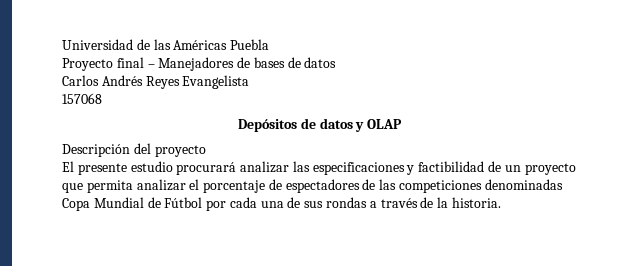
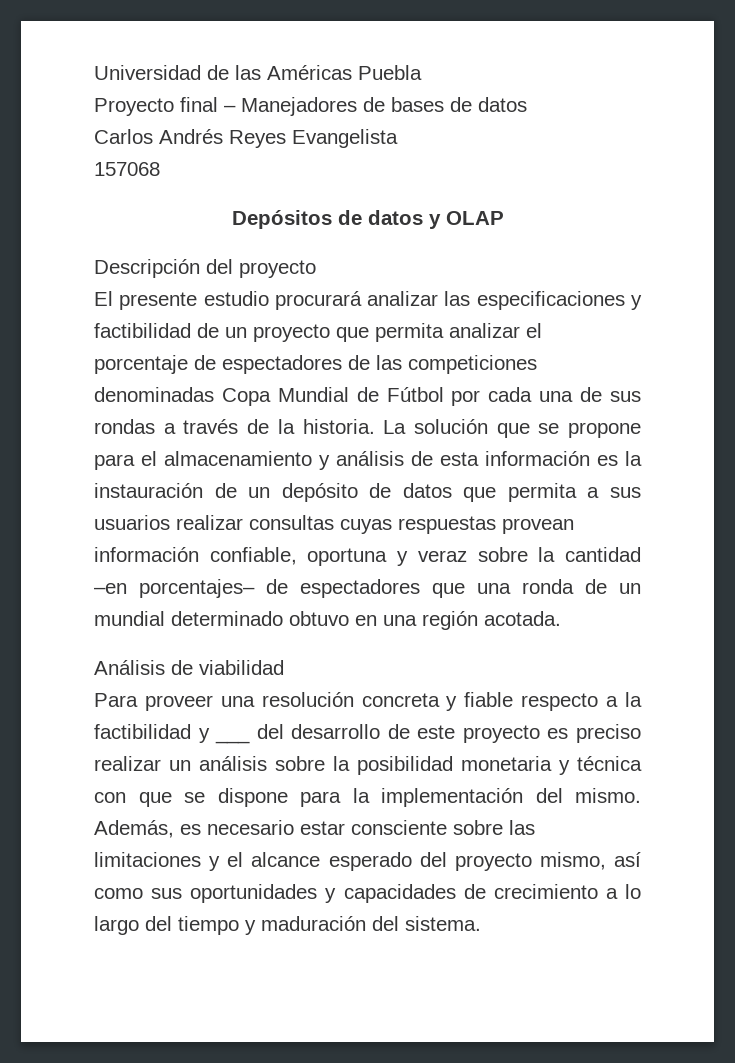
(501, 202) none -> [383,419,641,438] [94,451,642,470] [94,483,641,502] [94,515,574,534] [94,547,641,566] [94,579,641,598] [94,611,561,630] [94,660,284,675] [94,692,643,711] [94,724,251,744] [256,724,641,743] [94,756,642,775] [94,788,641,807] [94,820,535,838] [94,852,641,871] [94,884,641,903] [94,916,481,935] La solución que se propone para el almacenamiento y análisis de esta información es la instauración de un depósito de datos que permita a sus usuarios realizar consultas cuyas respuestas provean información confiable, oportuna y veraz sobre la cantidad –en porcentajes– de espectadores que una ronda de un mundial determinado obtuvo en una región acotada. // Análisis de viabilidad // Para proveer una resolución concreta y fiable respecto a la factibilidad y ___ del desarrollo de este proyecto es preciso realizar un análisis sobre la posibilidad monetaria y técnica con que se dispone para la implementación del mismo. Además, es necesario estar consciente sobre las limitaciones y el alcance esperado del proyecto mismo, así como sus oportunidades y capacidades de crecimiento a lo largo del tiempo y maduración del sistema.

